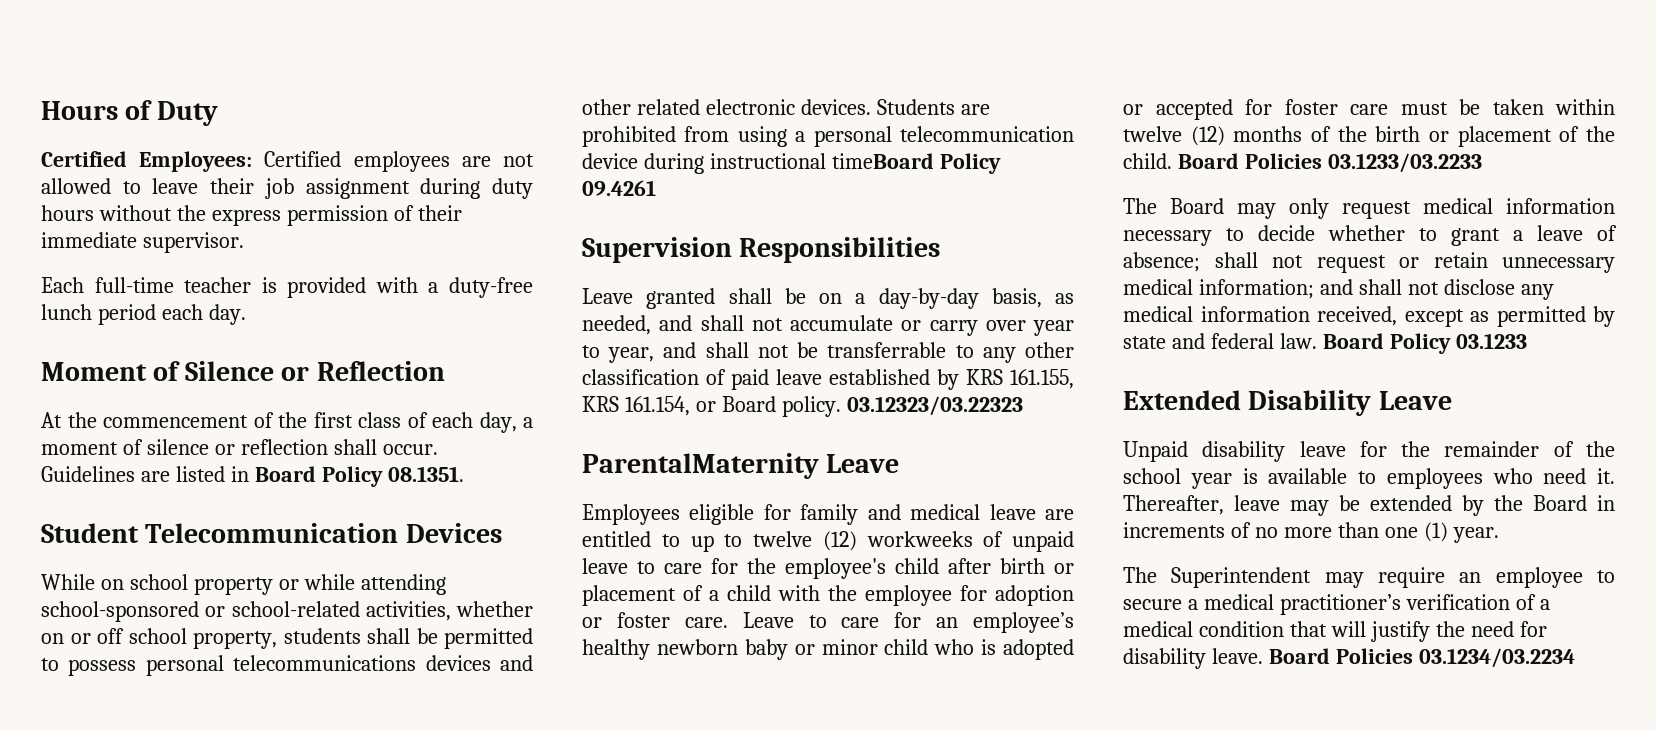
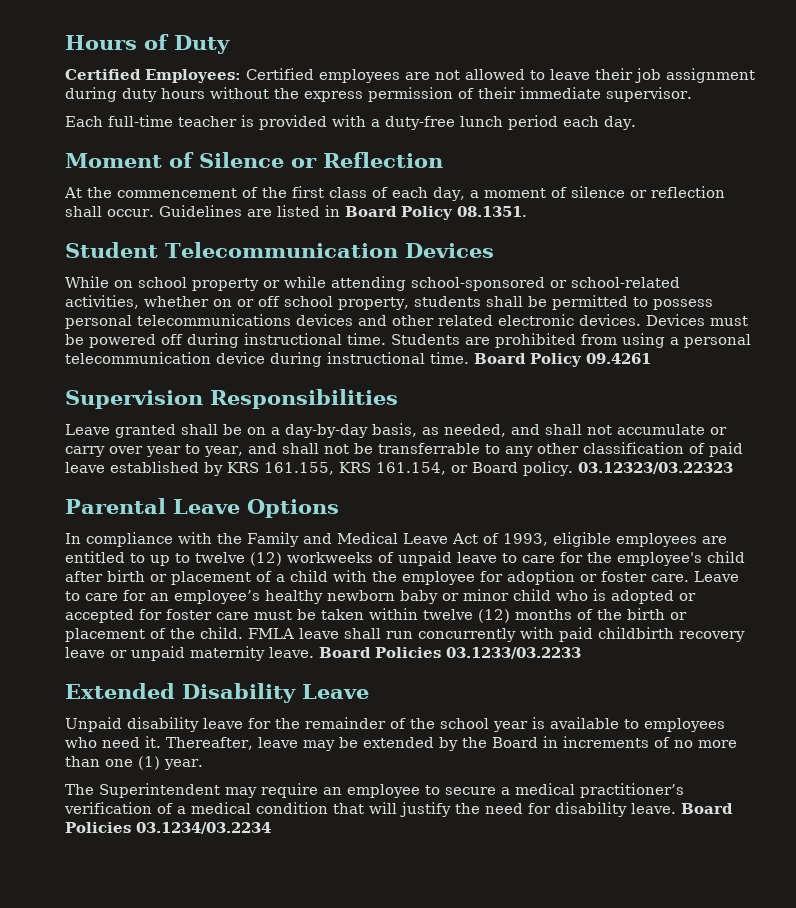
(871, 107) none -> [646,314,748,326] [65,333,386,348] Devices must be powered off during instructional time.
[831,153,934,169] timeBoard -> [430,352,526,364] time. Board
[582,453,900,479] [582,504,1036,525] ParentalMaternity Leave // Employees eligible for family and medical leave -> [65,498,339,518] [65,532,697,547] Parental Leave Options // In compliance with the Family and Medical Leave Act of 1993, eligible employees
[1177,153,1482,173] [1123,198,1615,219] [1123,225,1617,246] [1123,252,1615,273] [1123,279,1554,300] [1123,306,1615,327] [1123,333,1527,354] Board Policies 03.1233/03.2233 // The Board may only request medical information necessary to decide whether to grant a leave of absence; shall not request or retain unnecessary medical information; and shall not disclose any medical information received, except as permitted by state and federal law. Board Policy 03.1233 -> [248,627,745,642] [65,646,581,661] FMLA leave shall run concurrently with paid childbirth recovery leave or unpaid maternity leave. Board Policies 03.1233/03.2233

